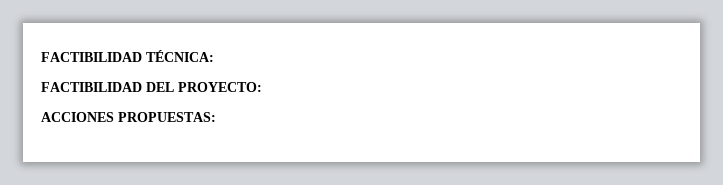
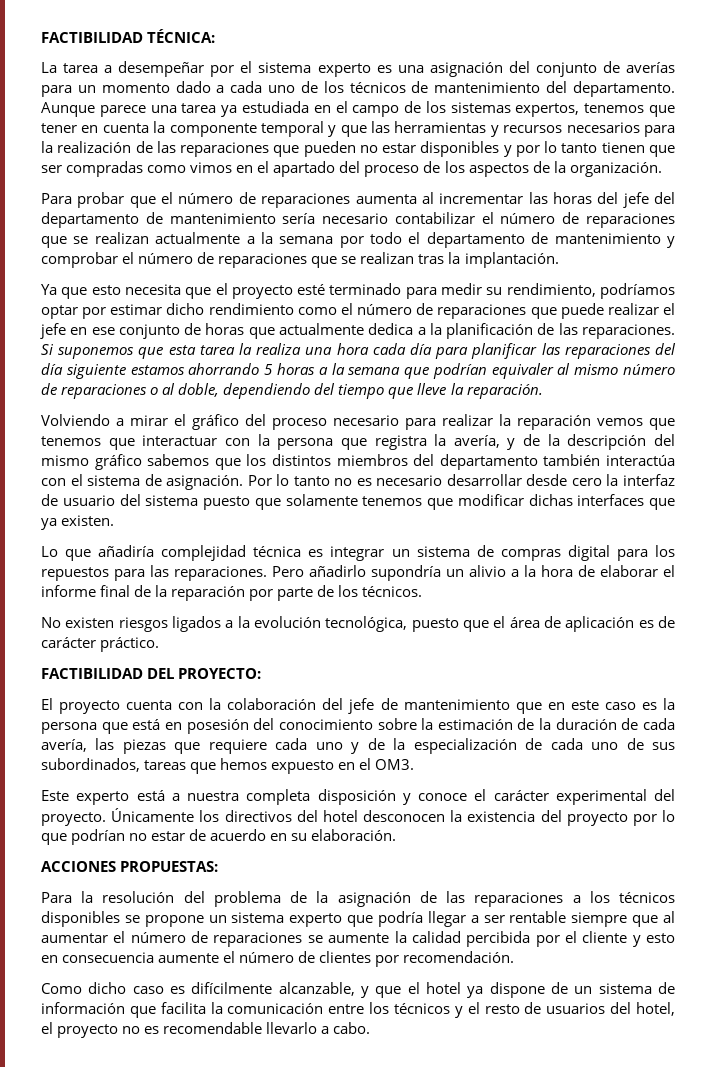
[41,82,262,92] [41,112,216,122] FACTIBILIDAD DEL PROYECTO: // ACCIONES PROPUESTAS: -> [41,61,675,77] [41,81,675,97] [41,101,675,117] [41,121,675,137] [41,141,675,157] [41,161,662,177] [41,192,675,208] [41,212,676,228] [41,232,675,248] [41,252,559,268] [41,283,676,299] [41,303,675,319] [40,323,675,339] [41,343,676,359] [41,363,676,379] [41,383,543,399] [41,414,675,430] [41,434,675,450] [41,454,676,470] [41,474,675,490] [41,494,675,510] [41,515,115,530] [41,545,676,561] [41,565,675,581] [41,585,423,601] [41,616,675,632] [41,637,160,652] [41,668,262,679] [41,698,676,714] [41,718,676,734] [41,738,676,754] [41,758,415,774] [41,789,675,805] [41,808,675,826] [41,829,397,845] [41,861,219,872] [41,891,676,907] [41,911,676,927] [41,931,676,947] [41,951,515,967] [41,982,675,998] [41,1002,676,1018] [41,1022,371,1038] La tarea a desempeñar por el sistema experto es una asignación del conjunto de averías para un momento dado a cada uno de los técnicos de mantenimiento del departamento. Aunque parece una tarea ya estudiada en el campo de los sistemas expertos, tenemos que tener en cuenta la componente temporal y que las herramientas y recursos necesarios para la realización de las reparaciones que pueden no estar disponibles y por lo tanto tienen que ser compradas como vimos en el apartado del proceso de los aspectos de la organización. // Para probar que el número de reparaciones aumenta al incrementar las horas del jefe del departamento de mantenimiento sería necesario contabilizar el número de reparaciones que se realizan actualmente a la semana por todo el departamento de mantenimiento y comprobar el número de reparaciones que se realizan tras la implantación. // Ya que esto necesita que el proyecto esté terminado para medir su rendimiento, podríamos optar por estimar dicho rendimiento como el número de reparaciones que puede realizar el jefe en ese conjunto de horas que actualmente dedica a la planificación de las reparaciones. Si suponemos que esta tarea la realiza una hora cada día para planificar las reparaciones del día siguiente estamos ahorrando 5 horas a la semana que podrían equivaler al mismo número de reparaciones o al doble, dependiendo del tiempo que lleve la reparación. // Volviendo a mirar el gráfico del proceso necesario para realizar la reparación vemos que tenemos que interactuar con la persona que registra la avería, y de la descripción del mismo gráfico sabemos que los distintos miembros del departamento también interactúa con el sistema de asignación. Por lo tanto no es necesario desarrollar desde cero la interfaz de usuario del sistema puesto que solamente tenemos que modificar dichas interfaces que ya existen. // Lo que añadiría complejidad técnica es integrar un sistema de compras digital para los repuestos para las reparaciones. Pero añadirlo supondría un alivio a la hora de elaborar el informe final de la reparación por parte de los técnicos. // No existen riesgos ligados a la evolución tecnológica, puesto que el área de aplicación es de carácter práctico. // FACTIBILIDAD DEL PROYECTO: // El proyecto cuenta con la colaboración del jefe de mantenimiento que en este caso es la persona que está en posesión del conocimiento sobre la estimación de la duración de cada avería, las piezas que requiere cada uno y de la especialización de cada uno de sus subordinados, tareas que hemos expuesto en el OM3. // Este experto está a nuestra completa disposición y conoce el carácter experimental del proyecto. Únicamente los directivos del hotel desconocen la existencia del proyecto por lo que podrían no estar de acuerdo en su elaboración. // ACCIONES PROPUESTAS: // Para la resolución del problema de la asignación de las reparaciones a los técnicos disponibles se propone un sistema experto que podría llegar a ser rentable siempre que al aumentar el número de reparaciones se aumente la calidad percibida por el cliente y esto en consecuencia aumente el número de clientes por recomendación. // Como dicho caso es difícilmente alcanzable, y que el hotel ya dispone de un sistema de información que facilita la comunicación entre los técnicos y el resto de usuarios del hotel, el proyecto no es recomendable llevarlo a cabo.

